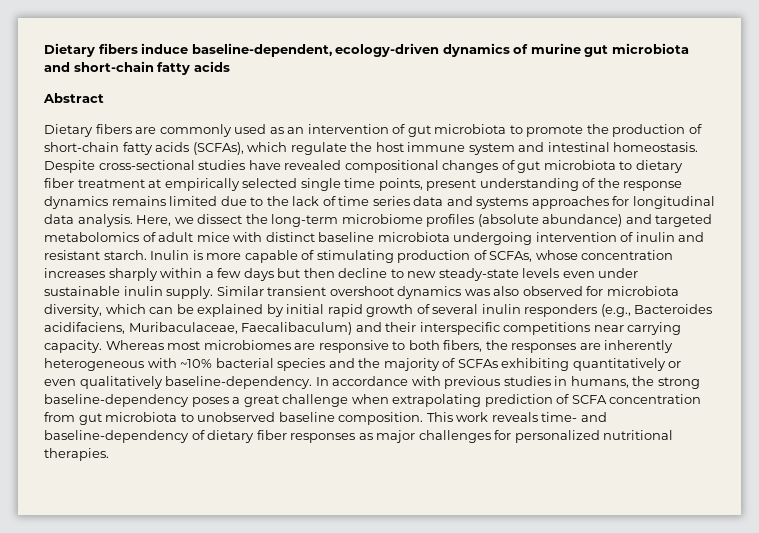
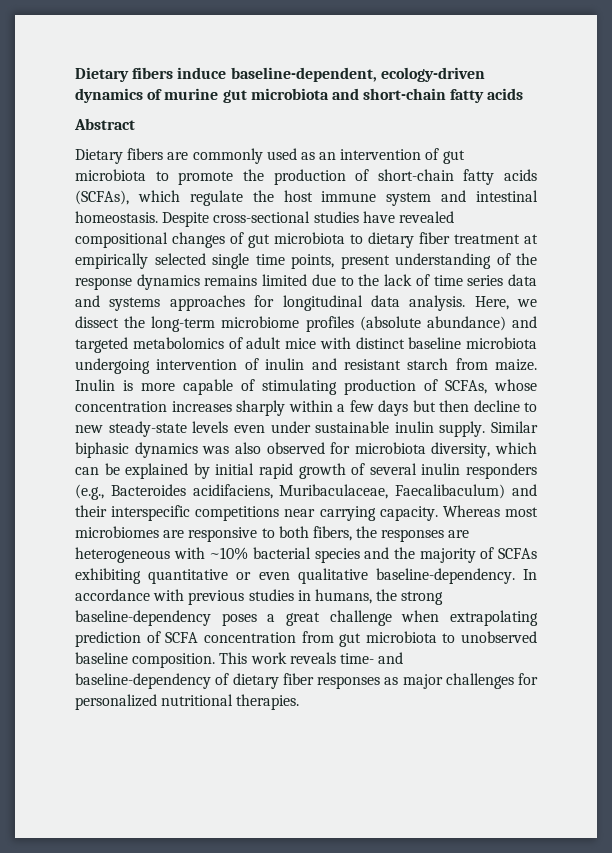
[103,250,147,260] starch. -> [407,358,537,371] starch from maize.
[267,286,394,296] transient overshoot -> [75,442,129,458] biphasic
[604,340,674,353] inherently -> (470, 534) none
[572,358,666,371] quantitatively -> [148,569,229,584] quantitative
[79,376,163,389] qualitatively -> [297,568,368,584] qualitative

